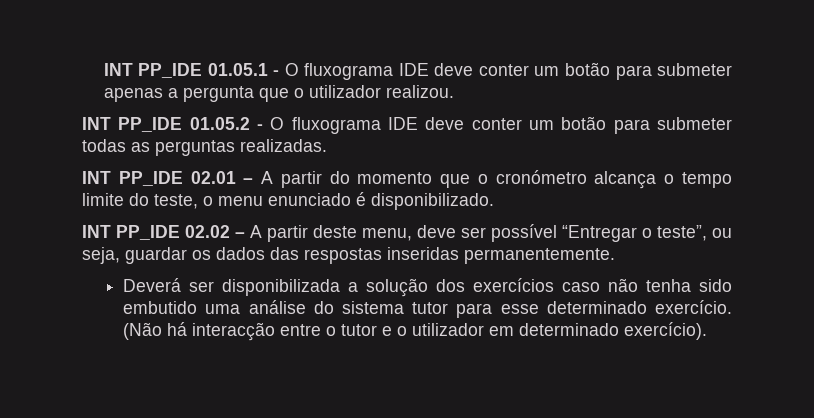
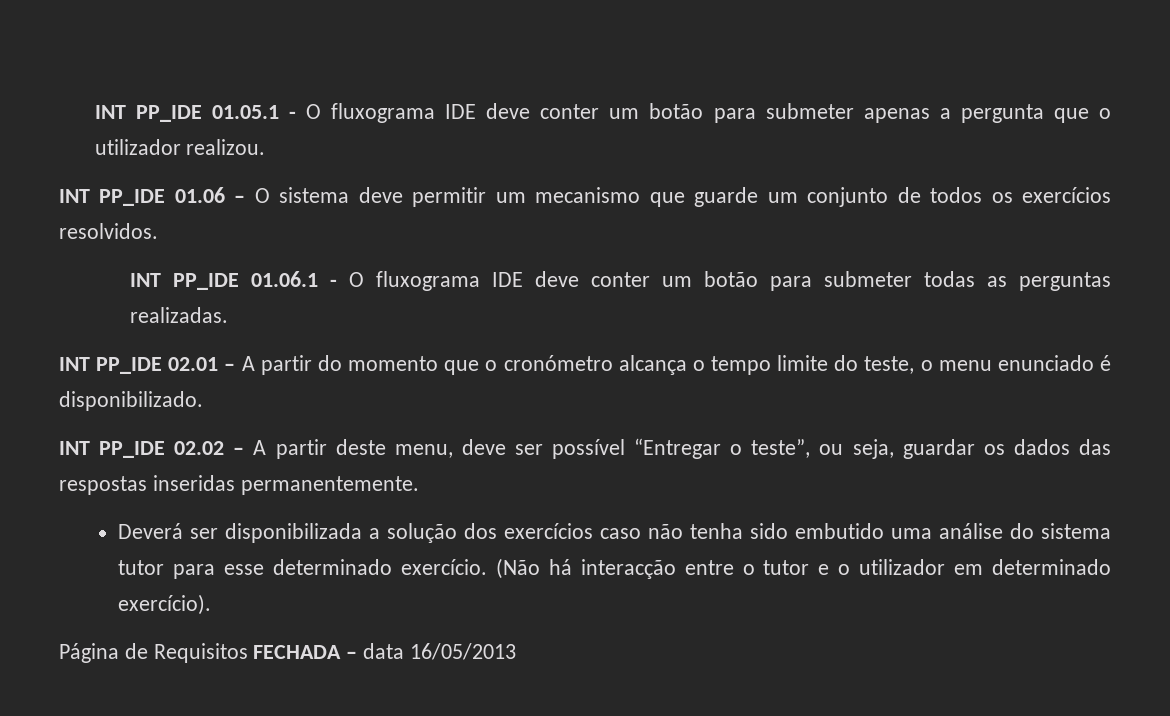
[189,117,250,130] 01.05.2 -> [174,187,1111,207] [59,223,158,239] [130,271,319,290] 01.06 – O sistema deve permitir um mecanismo que guarde um conjunto de todos os exercícios resolvidos. // INT PP_IDE 01.06.1
(708, 331) none -> [59,643,516,663] // Página de Requisitos FECHADA – data 16/05/2013

